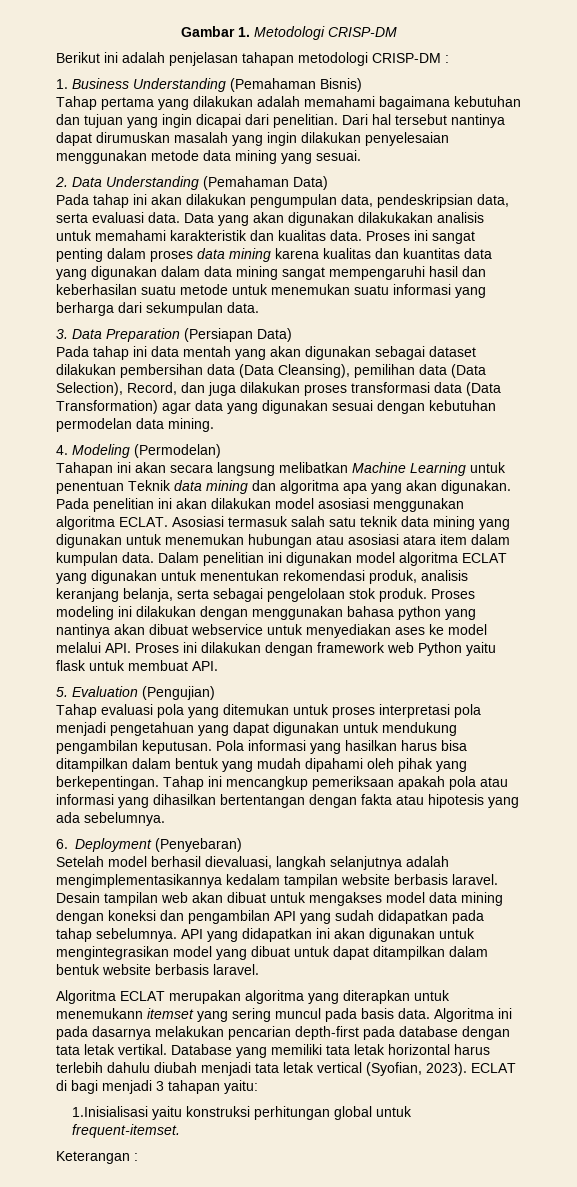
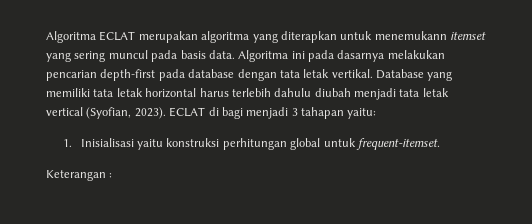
[180,26,397,40] [56,52,449,66] [56,78,362,92] [56,96,521,110] [56,114,505,128] [56,132,449,146] [56,150,361,164] [55,176,328,190] [56,194,509,208] [56,212,484,226] [56,230,475,244] [56,248,492,262] [56,266,486,280] [56,284,486,298] [56,302,259,316] [56,328,292,342] [56,346,476,360] [56,364,486,378] [56,382,501,396] [56,400,496,414] [56,418,214,432] [56,444,221,458] [56,462,506,476] [56,480,511,494] [56,498,464,512] [56,516,510,530] [56,534,510,548] [56,552,507,566] [56,570,468,584] [56,588,475,602] [56,606,476,620] [56,624,487,638] [56,642,496,656] [56,660,218,671] [56,686,215,700] [56,704,481,718] [56,722,457,736] [56,740,467,754] [56,758,467,772] [56,776,508,790] [56,794,519,808] [56,812,165,826] [56,838,242,852] [56,856,449,870] [56,874,498,888] [56,892,503,906] [56,910,484,924] [56,928,475,942] [56,946,488,960] [56,964,259,975] Gambar 1. Metodologi CRISP-DM // Berikut ini adalah penjelasan tahapan metodologi CRISP-DM : // 1. Business Understanding (Pemahaman Bisnis) // Tahap pertama yang dilakukan adalah memahami bagaimana kebutuhan dan tujuan yang ingin dicapai dari penelitian. Dari hal tersebut nantinya dapat dirumuskan masalah yang ingin dilakukan penyelesaian menggunakan metode data mining yang sesuai. // 2. Data Understanding (Pemahaman Data) // Pada tahap ini akan dilakukan pengumpulan data, pendeskripsian data, serta evaluasi data. Data yang akan digunakan dilakukakan analisis untuk memahami karakteristik dan kualitas data. Proses ini sangat penting dalam proses data mining karena kualitas dan kuantitas data yang digunakan dalam data mining sangat mempengaruhi hasil dan keberhasilan suatu metode untuk menemukan suatu informasi yang berharga dari sekumpulan data. // 3. Data Preparation (Persiapan Data) // Pada tahap ini data mentah yang akan digunakan sebagai dataset dilakukan pembersihan data (Data Cleansing), pemilihan data (Data Selection), Record, dan juga dilakukan proses transformasi data (Data Transformation) agar data yang digunakan sesuai dengan kebutuhan permodelan data mining. // 4. Modeling (Permodelan) // Tahapan ini akan secara langsung melibatkan Machine Learning untuk penentuan Teknik data mining dan algoritma apa yang akan digunakan. Pada penelitian ini akan dilakukan model asosiasi menggunakan algoritma ECLAT. Asosiasi termasuk salah satu teknik data mining yang digunakan untuk menemukan hubungan atau asosiasi atara item dalam kumpulan data. Dalam penelitian ini digunakan model algoritma ECLAT yang digunakan untuk menentukan rekomendasi produk, analisis keranjang belanja, serta sebagai pengelolaan stok produk. Proses modeling ini dilakukan dengan menggunakan bahasa python yang nantinya akan dibuat webservice untuk menyediakan ases ke model melalui API. Proses ini dilakukan dengan framework web Python yaitu flask untuk membuat API. // 5. Evaluation (Pengujian) // Tahap evaluasi pola yang ditemukan untuk proses interpretasi pola menjadi pengetahuan yang dapat digunakan untuk mendukung pengambilan keputusan. Pola informasi yang hasilkan harus bisa ditampilkan dalam bentuk yang mudah dipahami oleh pihak yang berkepentingan. Tahap ini mencangkup pemeriksaan apakah pola atau informasi yang dihasilkan bertentangan dengan fakta atau hipotesis yang ada sebelumnya. // 6. Deployment (Penyebaran) // Setelah model berhasil dievaluasi, langkah selanjutnya adalah mengimplementasikannya kedalam tampilan website berbasis laravel. Desain tampilan web akan dibuat untuk mengakses model data mining dengan koneksi dan pengambilan API yang sudah didapatkan pada tahap sebelumnya. API yang didapatkan ini akan digunakan untuk mengintegrasikan model yang dibuat untuk dapat ditampilkan dalam bentuk website berbasis laravel. // -> (46, 37) none
[71,1106,148,1117] 1.Inisialisasi -> [63,138,134,147] 1. Inisialisasi

